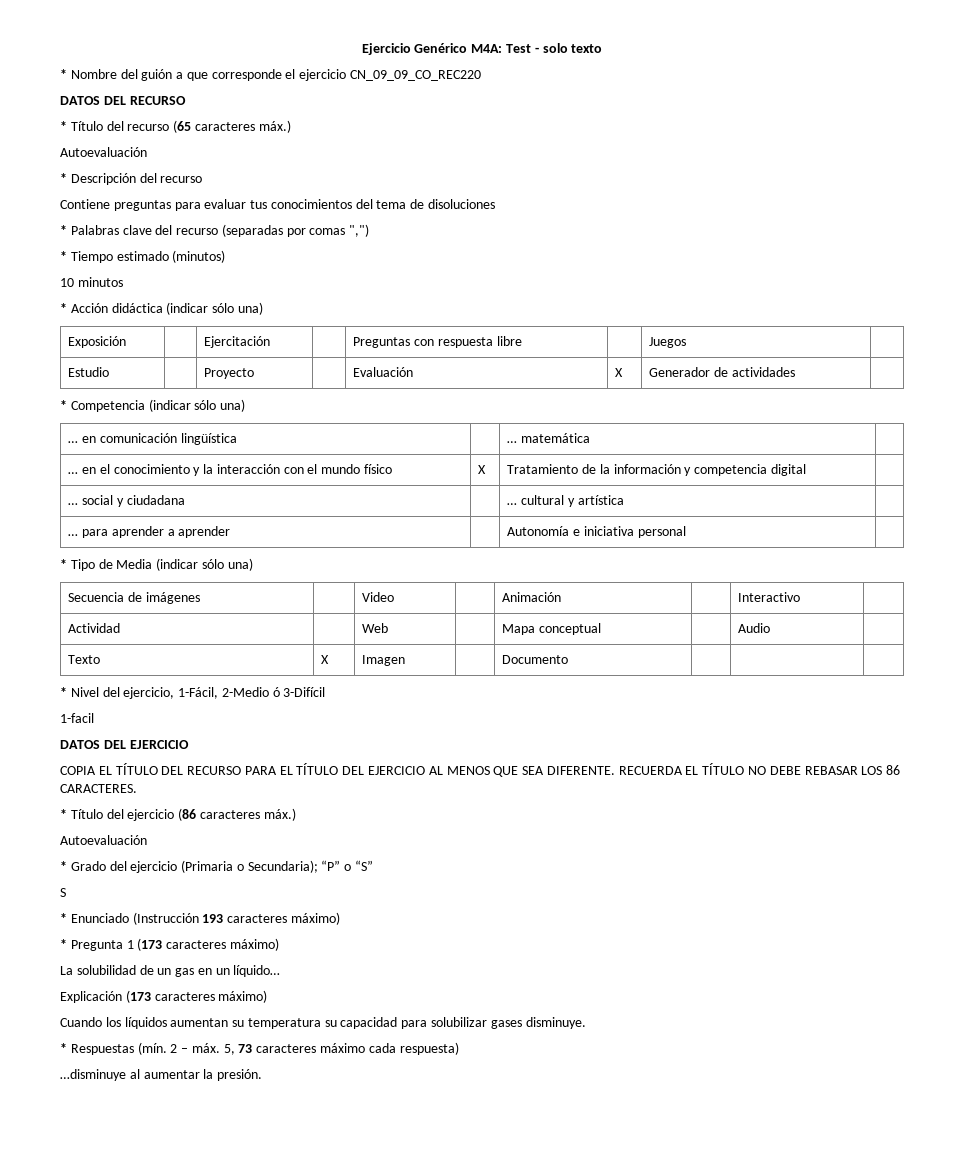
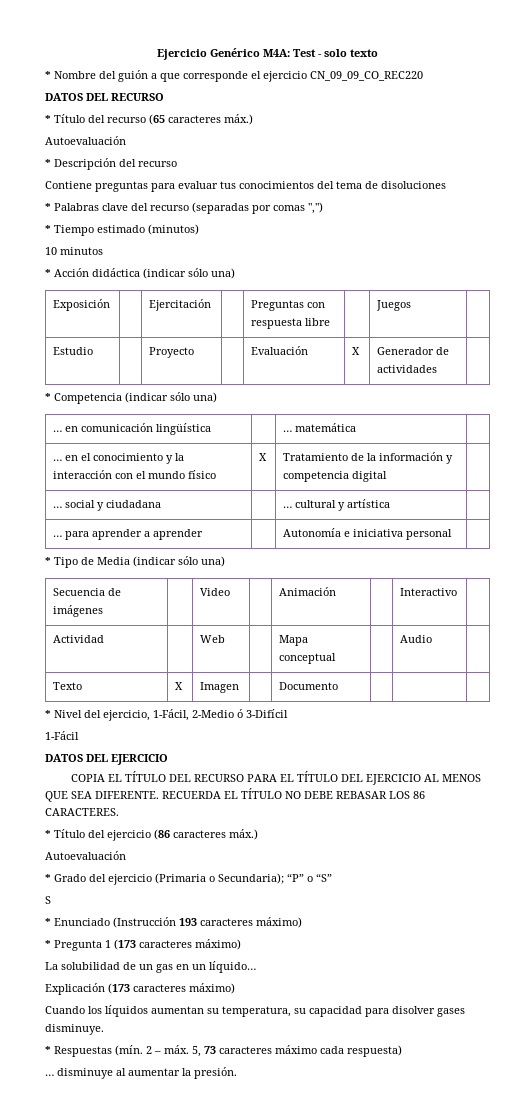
[60,713,94,723] 1-facil -> [45,731,79,740] 1-Fácil
[247,1018,321,1029] temperatura -> [222,1006,291,1017] temperatura,
[431,1017,488,1027] solubilizar -> [392,1006,435,1014] disolver
[60,1069,126,1081] …disminuye -> [45,1068,113,1079] … disminuye

